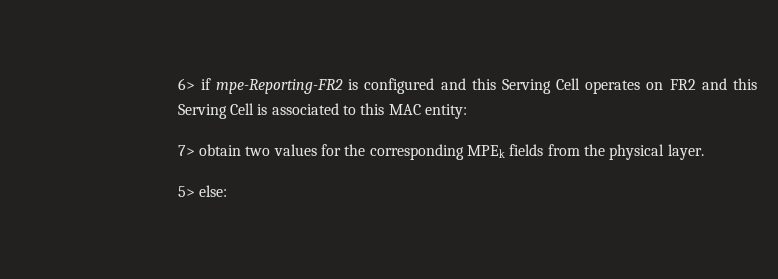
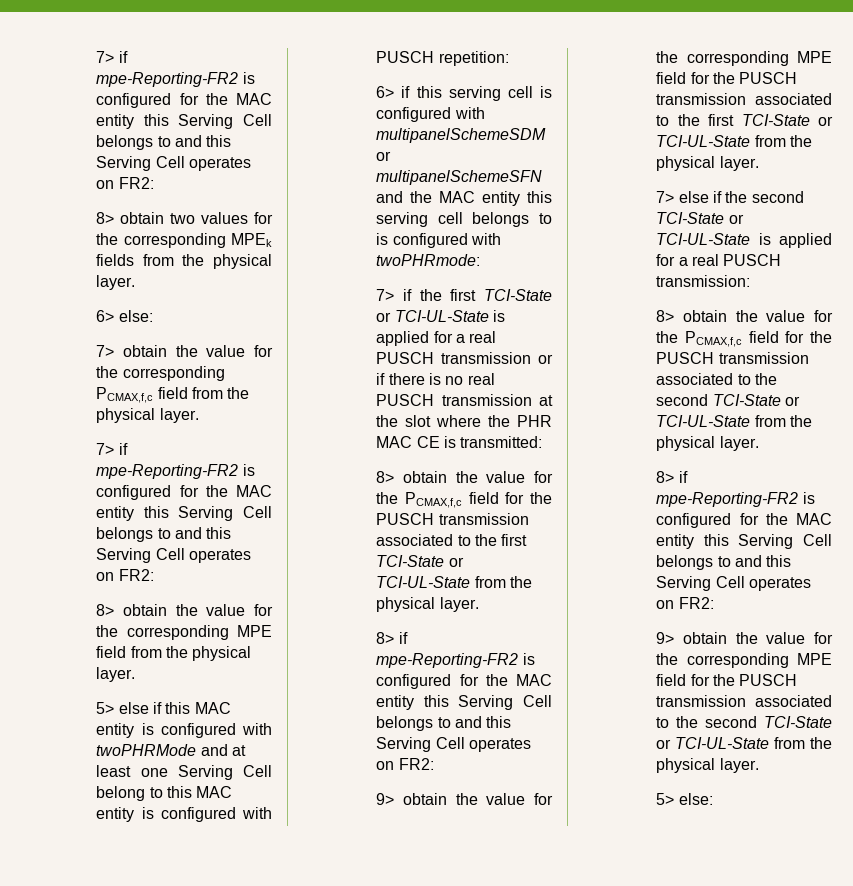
[177,78,757,94] [177,103,467,119] [177,145,195,156] 6> if mpe-Reporting-FR2 is configured and this Serving Cell operates on FR2 and this Serving Cell is associated to this MAC entity: // 7> -> [96,51,128,63] [96,72,255,87] [96,93,272,108] [96,114,272,129] [96,135,232,150] [96,156,251,171] [96,177,154,189] [96,212,115,224] 7> if mpe-Reporting-FR2 is configured for the MAC entity this Serving Cell belongs to and this Serving Cell operates on FR2: // 8>
(704, 152) none -> [96,310,153,322] [96,345,273,357] [96,366,225,381] [96,387,250,403] [96,408,199,423] [96,443,128,455] [96,464,255,479] [96,485,272,500] [96,506,272,521] [96,527,232,542] [96,548,251,563] [96,569,154,581] [96,604,273,616] [96,625,272,640] [96,646,252,661] [96,667,136,682] [96,702,231,714] [96,723,272,738] [96,744,246,756] [96,765,272,780] [96,786,233,801] [96,807,272,822] [376,51,509,66] [376,86,552,101] [376,107,485,122] [376,128,547,143] [376,151,392,161] [376,170,543,185] [376,191,552,206] [376,212,552,227] [376,233,501,248] [376,254,481,266] [376,289,552,301] [376,310,505,322] [376,331,497,346] [376,352,553,364] [376,373,495,385] [376,394,553,406] [376,415,552,427] [376,436,543,448] [376,471,553,483] [376,492,552,508] [376,513,529,525] [376,534,528,546] [376,555,464,567] [376,576,532,588] [376,597,479,612] [376,632,408,644] [376,653,535,668] [376,674,552,689] [376,695,552,710] [376,716,512,731] [376,737,531,752] [376,758,434,770] [376,793,553,805] [656,51,832,66] [656,72,798,84] [656,93,832,105] [656,114,833,126] [656,135,812,147] [656,156,759,171] [656,191,804,203] [656,212,744,224] [656,233,832,248] [656,254,782,266] [656,275,751,287] [656,310,833,322] [656,331,832,347] [656,352,809,364] [656,373,777,385] [656,394,800,406] [656,415,812,427] [656,436,759,451] [656,471,688,483] [656,492,815,507] [656,513,832,528] [656,534,832,549] [656,555,792,570] [656,576,811,591] [656,597,714,609] [656,632,833,644] [656,653,832,668] [656,674,798,686] [656,695,832,707] [656,716,832,728] [656,737,832,749] [656,758,759,773] // 6> else: // 7> obtain the value for the corresponding PCMAX,f,c field from the physical layer. // 7> if mpe-Reporting-FR2 is configured for the MAC entity this Serving Cell belongs to and this Serving Cell operates on FR2: // 8> obtain the value for the corresponding MPE field from the physical layer. // 5> else if this MAC entity is configured with twoPHRMode and at least one Serving Cell belong to this MAC entity is configured with PUSCH repetition: // 6> if this serving cell is configured with multipanelSchemeSDM or multipanelSchemeSFN and the MAC entity this serving cell belongs to is configured with twoPHRmode: // 7> if the first TCI-State or TCI-UL-State is applied for a real PUSCH transmission or if there is no real PUSCH transmission at the slot where the PHR MAC CE is transmitted: // 8> obtain the value for the PCMAX,f,c field for the PUSCH transmission associated to the first TCI-State or TCI-UL-State from the physical layer. // 8> if mpe-Reporting-FR2 is configured for the MAC entity this Serving Cell belongs to and this Serving Cell operates on FR2: // 9> obtain the value for the corresponding MPE field for the PUSCH transmission associated to the first TCI-State or TCI-UL-State from the physical layer. // 7> else if the second TCI-State or TCI-UL-State is applied for a real PUSCH transmission: // 8> obtain the value for the PCMAX,f,c field for the PUSCH transmission associated to the second TCI-State or TCI-UL-State from the physical layer. // 8> if mpe-Reporting-FR2 is configured for the MAC entity this Serving Cell belongs to and this Serving Cell operates on FR2: // 9> obtain the value for the corresponding MPE field for the PUSCH transmission associated to the second TCI-State or TCI-UL-State from the physical layer.

